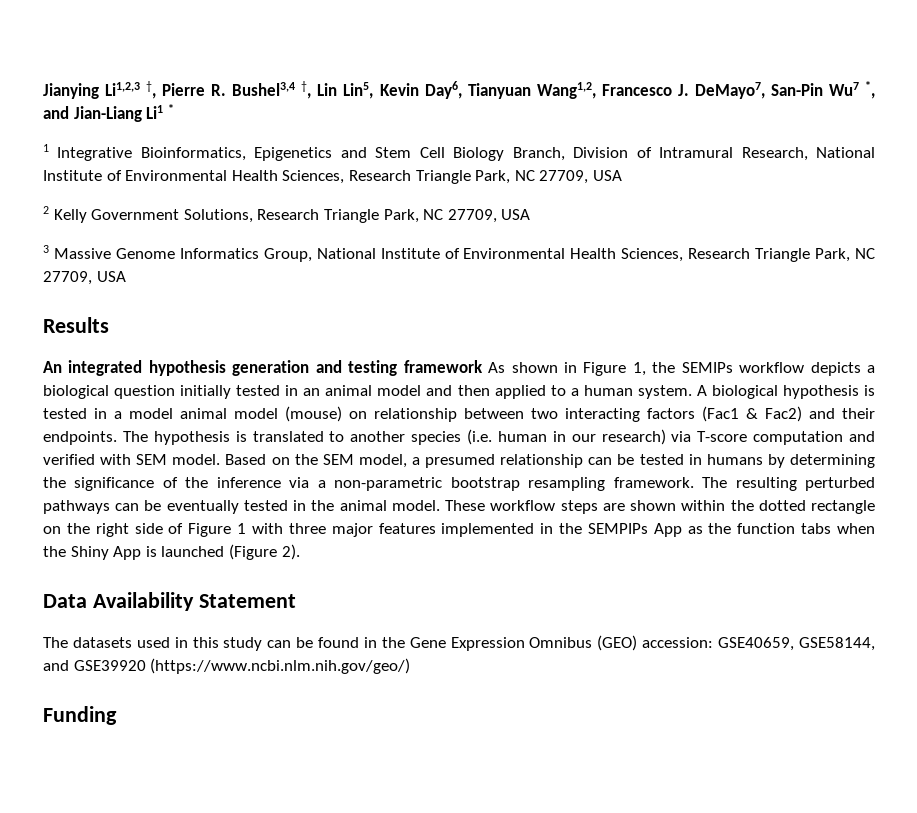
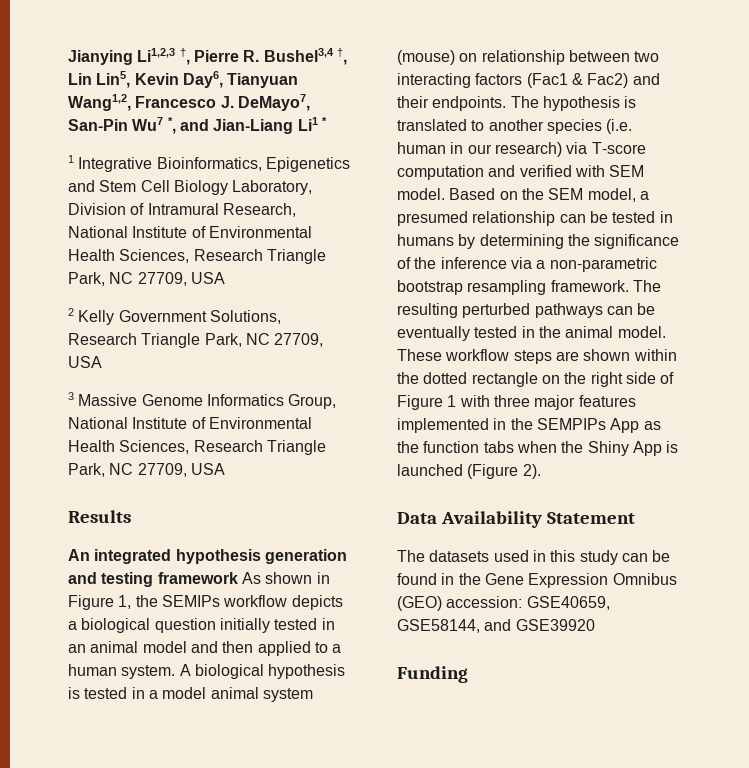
[512,147,565,161] Branch, -> [232,180,313,195] Laboratory,
[234,408,278,419] model -> [262,688,313,702] system
[150,658,411,674] (https://www.ncbi.nlm.nih.gov/geo/) -> (595, 625) none

